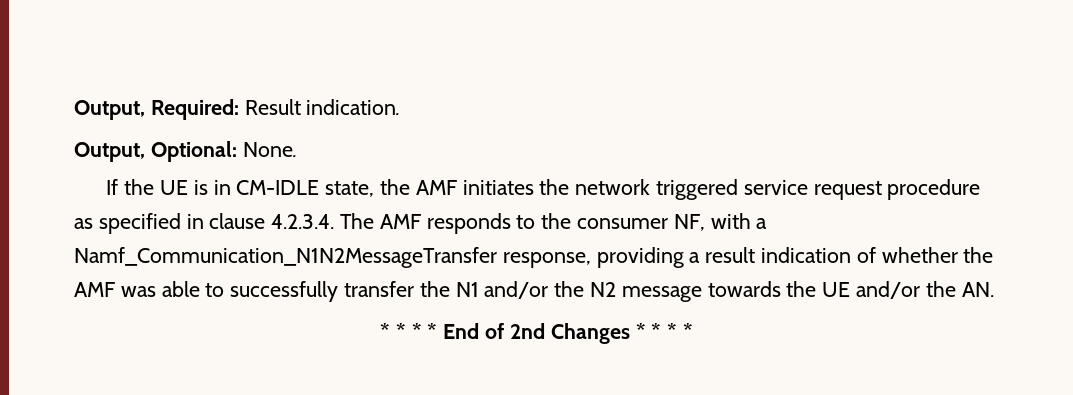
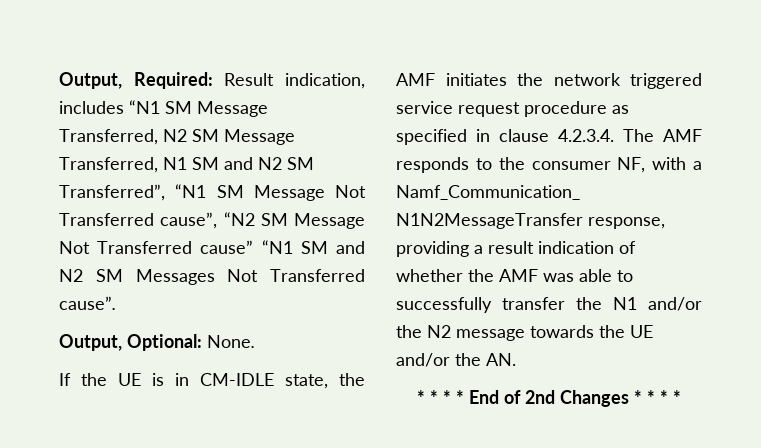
[306,99,401,115] indication. -> [285,73,365,89] [59,100,268,117] [59,129,295,145] [59,157,314,173] [59,184,366,201] [59,212,365,229] [59,240,365,254] [59,269,365,285] [59,296,116,310] indication, includes “N1 SM Message Transferred, N2 SM Message Transferred, N1 SM and N2 SM Transferred”, “N1 SM Message Not Transferred cause”, “N2 SM Message Not Transferred cause” “N1 SM and N2 SM Messages Not Transferred cause”.

